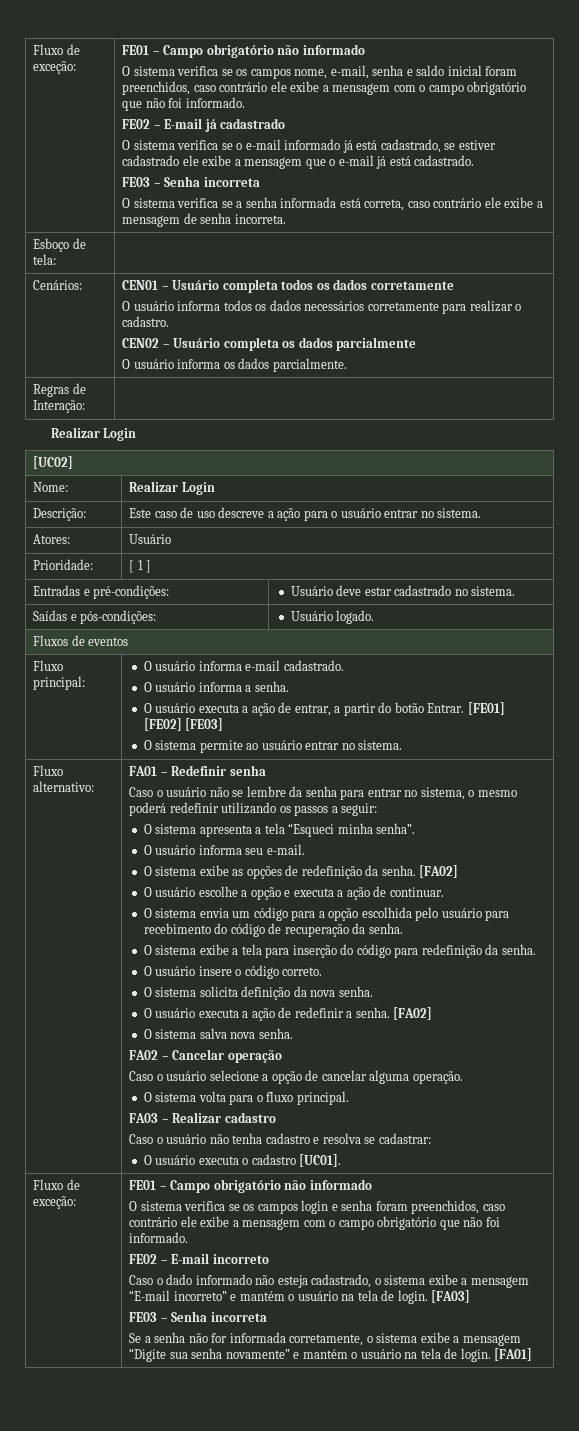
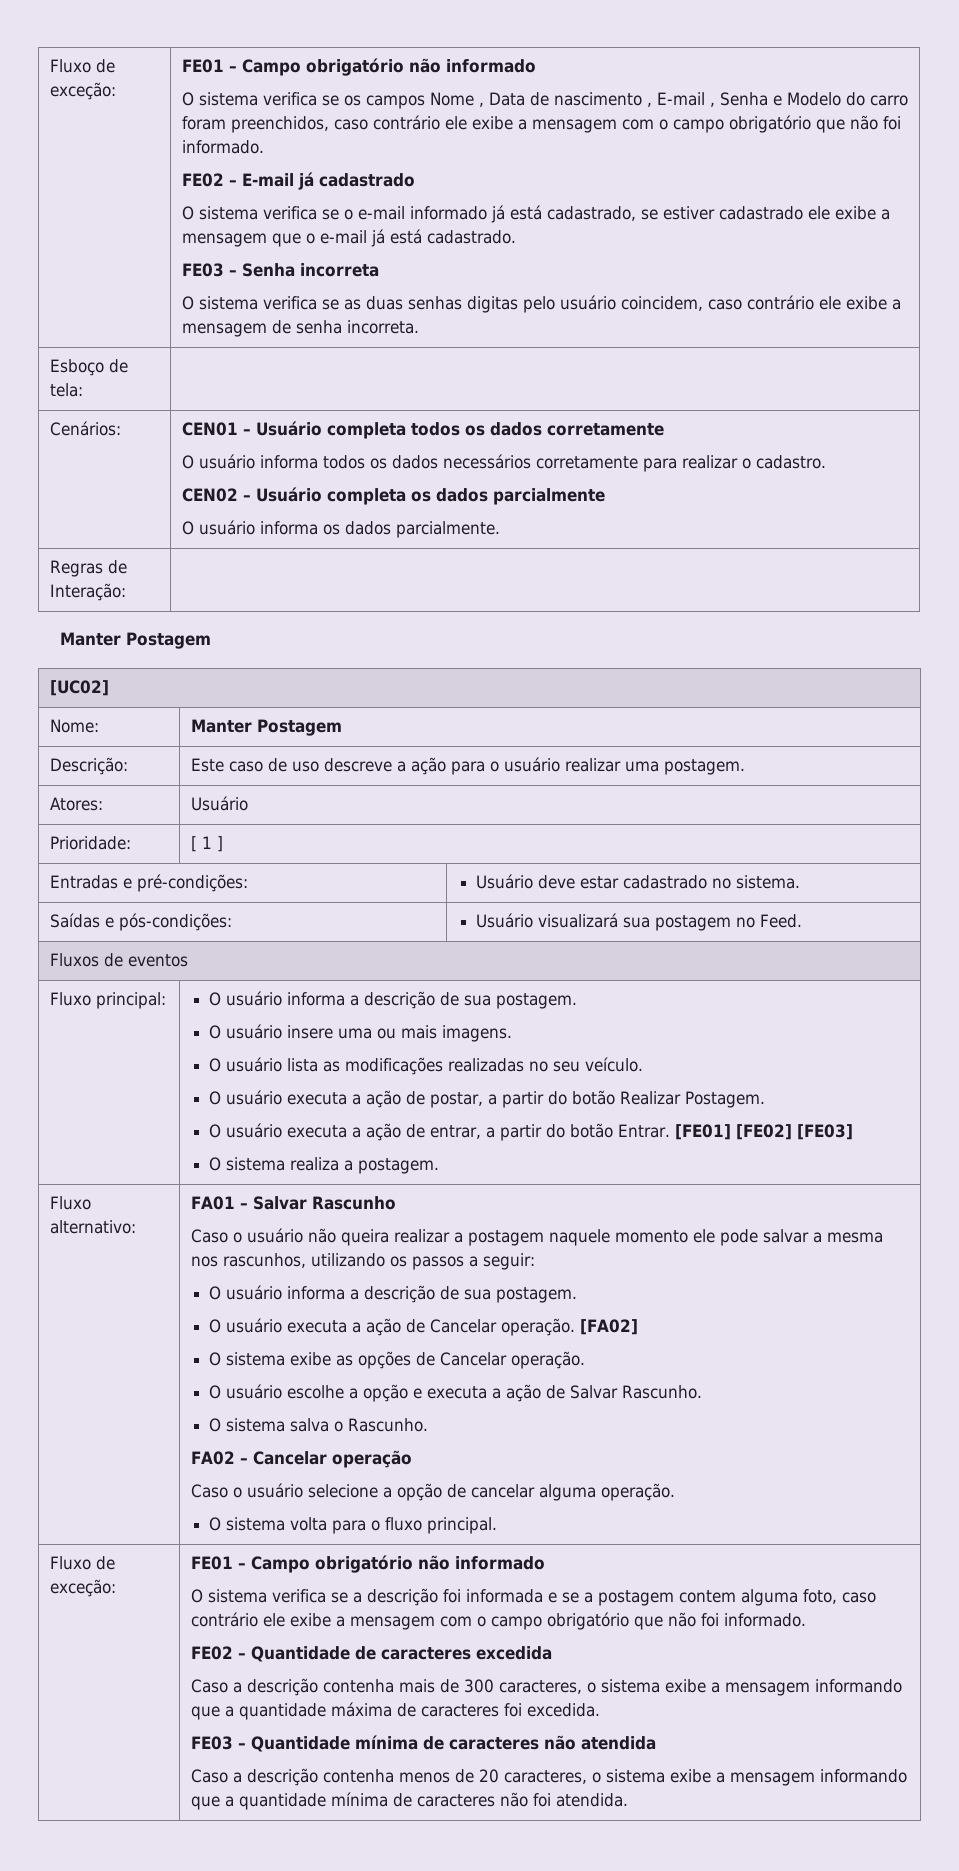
[294,65,482,79] nome, e-mail, senha e saldo inicial -> [429,92,908,107] Nome , Data de nascimento , E-mail , Senha e Modelo do carro
[236,197,405,211] a senha informada está correta, -> [343,295,703,313] as duas senhas digitas pelo usuário coincidem,
[50,427,137,441] Realizar Login -> [60,632,212,649] Manter Postagem
[129,481,215,495] Realizar Login -> [190,719,342,736] Manter Postagem
[384,508,482,518] entrar no sistema. -> [564,758,745,775] realizar uma postagem.
[336,610,375,624] logado. -> [537,913,802,931] visualizará sua postagem no Feed.
[245,660,344,671] [143,681,289,692] e-mail cadastrado. // O usuário informa a senha. -> [349,991,577,1009] [208,1024,512,1042] [208,1057,643,1075] [208,1090,765,1108] a descrição de sua postagem. // O usuário insere uma ou mais imagens. // O usuário lista as modificações realizadas no seu veículo. // O usuário executa a ação de postar, a partir do botão Realizar Postagem.
[199,740,403,753] permite ao usuário entrar no sistema. -> [289,1157,439,1174] realiza a postagem.
[171,765,266,776] [129,786,517,800] [129,802,219,816] Redefinir senha // Caso o usuário não se lembre da senha para entrar no sistema, o mesmo poderá redefinir -> [252,1196,396,1210] [190,1228,883,1246] [190,1253,306,1268] Salvar Rascunho // Caso o usuário não queira realizar a postagem naquele momento ele pode salvar a mesma nos rascunhos,
[155,823,416,837] [143,844,305,855] sistema apresenta a tela “Esqueci minha senha”. // O usuário informa seu e-mail. -> [225,1285,577,1303] [208,1318,638,1336] usuário informa a descrição de sua postagem. // O usuário executa a ação de Cancelar operação. [FA02]
[301,865,459,879] redefinição da senha. [FA02] -> [439,1351,585,1369] Cancelar operação.
[389,887,444,897] [143,907,510,921] [143,923,403,937] [143,944,536,958] [143,965,323,979] [143,986,373,1000] [143,1007,433,1021] continuar. // O sistema envia um código para a opção escolhida pelo usuário para recebimento do código de recuperação da senha. // O sistema exibe a tela para inserção do código para redefinição da senha. // O usuário insere o código correto. // O sistema solicita definição da nova senha. // O usuário executa a ação de redefinir a senha. [FA02] -> [569,1385,702,1399] Salvar Rascunho.
[230,1028,293,1039] nova senha. -> [333,1418,428,1432] o Rascunho.
[129,1112,276,1123] [129,1133,431,1144] [143,1154,342,1167] // FA03 – Realizar cadastro // Caso o usuário não tenha cadastro e resolva se cadastrar: // O usuário executa o cadastro [UC01]. -> (497, 1525) none
[243,1200,480,1214] os campos login e senha foram preenchidos, -> [352,1588,837,1606] a descrição foi informada e se a postagem contem alguma foto,
[171,1253,269,1264] [129,1274,529,1288] [129,1290,471,1304] [129,1311,267,1322] [129,1332,521,1346] [129,1348,533,1362] E-mail incorreto // Caso o dado informado não esteja cadastrado, o sistema exibe a mensagem “E-mail incorreto” e mantém o usuário na tela de login. [FA03] // FE03 – Senha incorreta // Se a senha não for informada corretamente, o sistema exibe a mensagem “Digite sua senha novamente” e mantém o usuário na tela de login. [FA01] -> [250,1646,552,1662] [190,1678,902,1696] [190,1702,600,1720] [190,1735,656,1752] [190,1768,907,1786] [190,1792,628,1810] Quantidade de caracteres excedida // Caso a descrição contenha mais de 300 caracteres, o sistema exibe a mensagem informando que a quantidade máxima de caracteres foi excedida. // FE03 – Quantidade mínima de caracteres não atendida // Caso a descrição contenha menos de 20 caracteres, o sistema exibe a mensagem informando que a quantidade mínima de caracteres não foi atendida.

